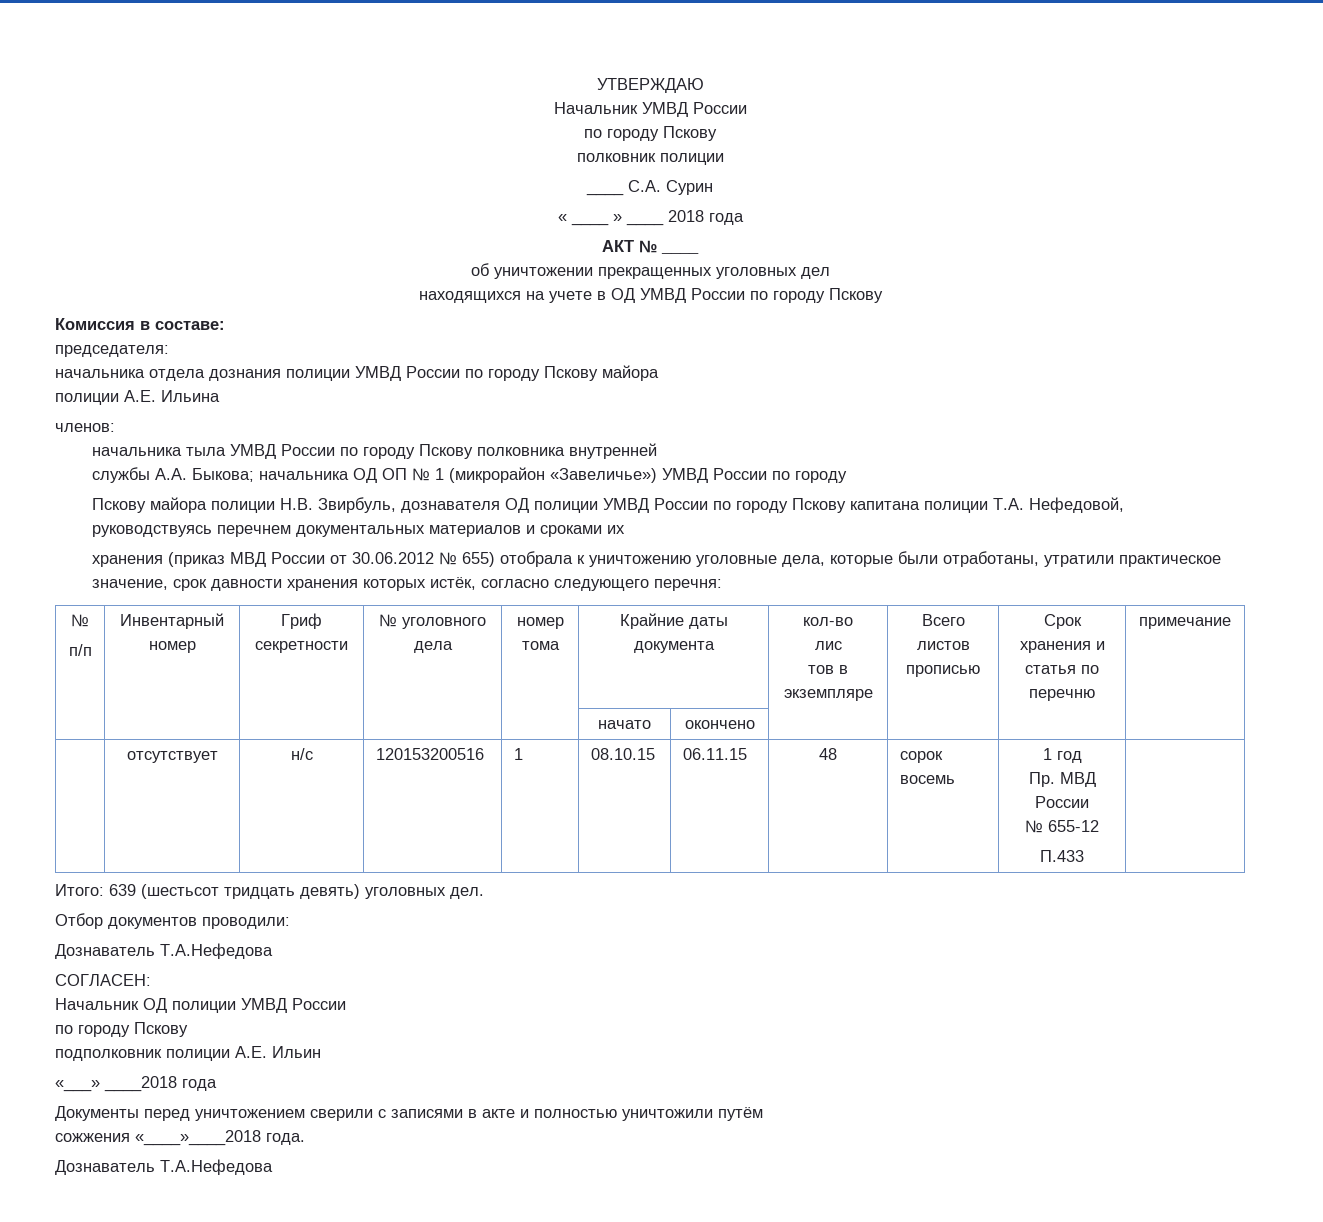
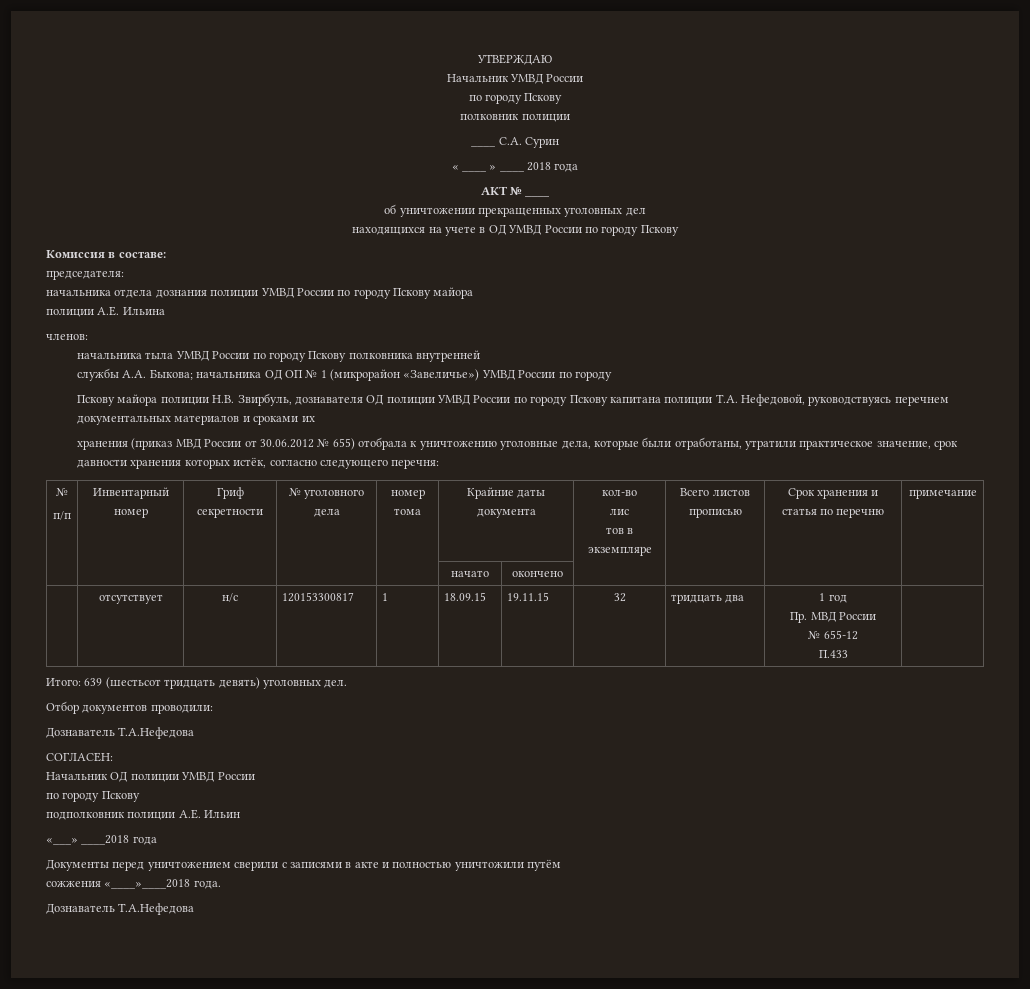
[375,748,484,760] [513,748,523,760] [590,748,655,760] [682,748,747,760] [819,748,837,760] [899,751,943,763] [899,775,955,784] 120153200516 | 1 | 08.10.15 | 06.11.15 | 48 | сорок восемь -> [282,592,355,602] [382,593,389,601] [444,592,487,601] [507,592,550,601] [613,593,626,602] [671,594,745,604] 120153300817 | 1 | 18.09.15 | 19.11.15 | 32 | тридцать два

